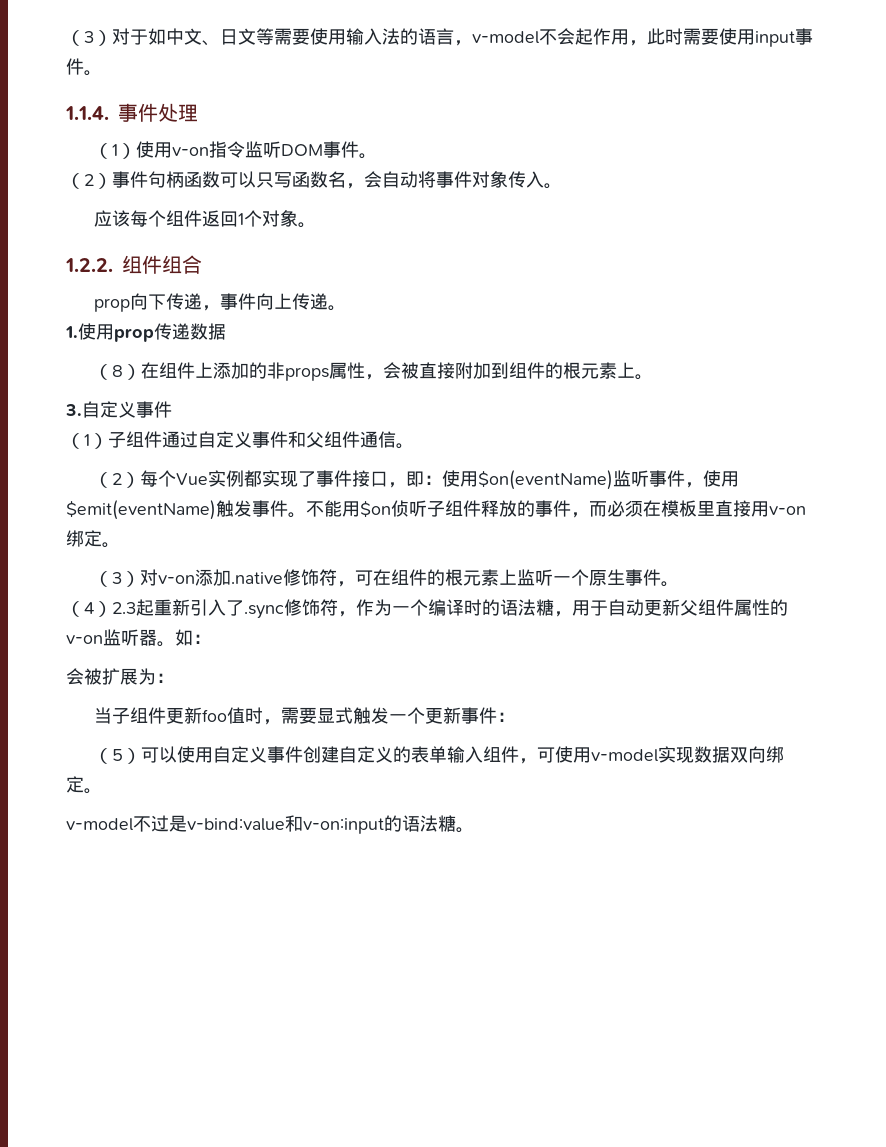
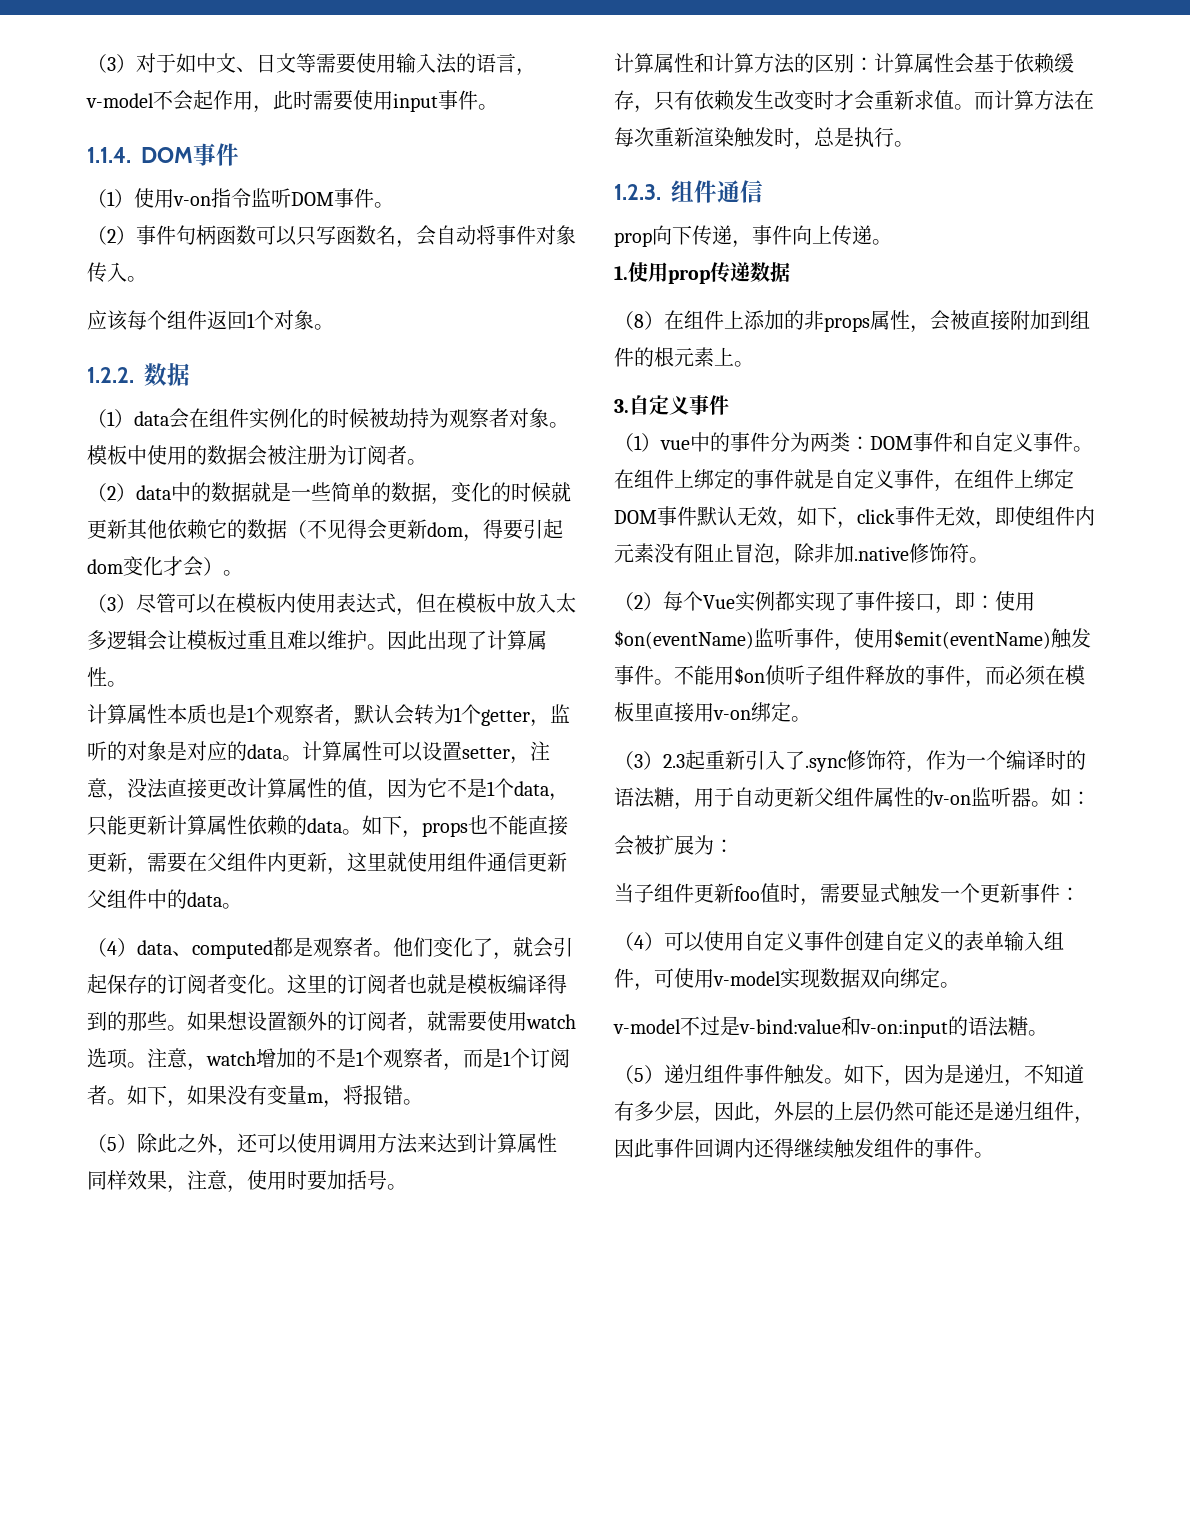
[118,103,198,122] 事件处理 -> [141,143,239,166] DOM事件
[122,255,202,274] 组件组合 -> [144,363,190,386] [87,408,569,429] [87,445,427,466] [87,482,571,505] [87,519,563,542] [87,556,243,577] [87,593,576,616] [87,630,547,651] [87,667,127,687] [87,704,570,727] [87,741,550,764] [87,778,569,801] [87,815,568,838] [87,852,567,875] [87,889,242,909] [87,937,573,960] [87,974,567,994] [87,1011,576,1034] [87,1048,570,1071] [87,1085,423,1108] [87,1133,557,1156] [87,1170,407,1193] [614,53,1074,74] [614,90,1094,113] [614,127,914,150] [614,180,763,203] 数据 // （1）data会在组件实例化的时候被劫持为观察者对象。模板中使用的数据会被注册为订阅者。 // （2）data中的数据就是一些简单的数据，变化的时候就更新其他依赖它的数据（不见得会更新dom，得要引起dom变化才会）。 // （3）尽管可以在模板内使用表达式，但在模板中放入太多逻辑会让模板过重且难以维护。因此出现了计算属性。 // 计算属性本质也是1个观察者，默认会转为1个getter，监听的对象是对应的data。计算属性可以设置setter，注意，没法直接更改计算属性的值，因为它不是1个data，只能更新计算属性依赖的data。如下，props也不能直接更新，需要在父组件内更新，这里就使用组件通信更新父组件中的data。 // （4）data、computed都是观察者。他们变化了，就会引起保存的订阅者变化。这里的订阅者也就是模板编译得到的那些。如果想设置额外的订阅者，就需要使用watch选项。注意，watch增加的不是1个观察者，而是1个订阅者。如下，如果没有变量m，将报错。 // （5）除此之外，还可以使用调用方法来达到计算属性同样效果，注意，使用时要加括号。 // 计算属性和计算方法的区别：计算属性会基于依赖缓存，只有依赖发生改变时才会重新求值。而计算方法在每次重新渲染触发时，总是执行。 // 1.2.3.组件通信
[108,431,396,448] 子组件通过自定义事件和父组件通信 -> [660,432,1093,452] [614,469,1074,492] [614,506,1095,529] [614,543,969,566] vue中的事件分为两类：DOM事件和自定义事件。在组件上绑定的事件就是自定义事件，在组件上绑定DOM事件默认无效，如下，click事件无效，即使组件内元素没有阻止冒泡，除非加.native修饰符
[140,569,680,587] [66,601,112,617] 对v-on添加.native修饰符，可在组件的根元素上监听一个原生事件。 // （4） -> (663, 760) none
[112,749,124,761] 5 -> [634,935,644,949] 4
(474, 830) none -> [614,1064,1084,1087] [614,1101,1094,1124] [614,1138,994,1159] // （5）递归组件事件触发。如下，因为是递归，不知道有多少层，因此，外层的上层仍然可能还是递归组件，因此事件回调内还得继续触发组件的事件。

